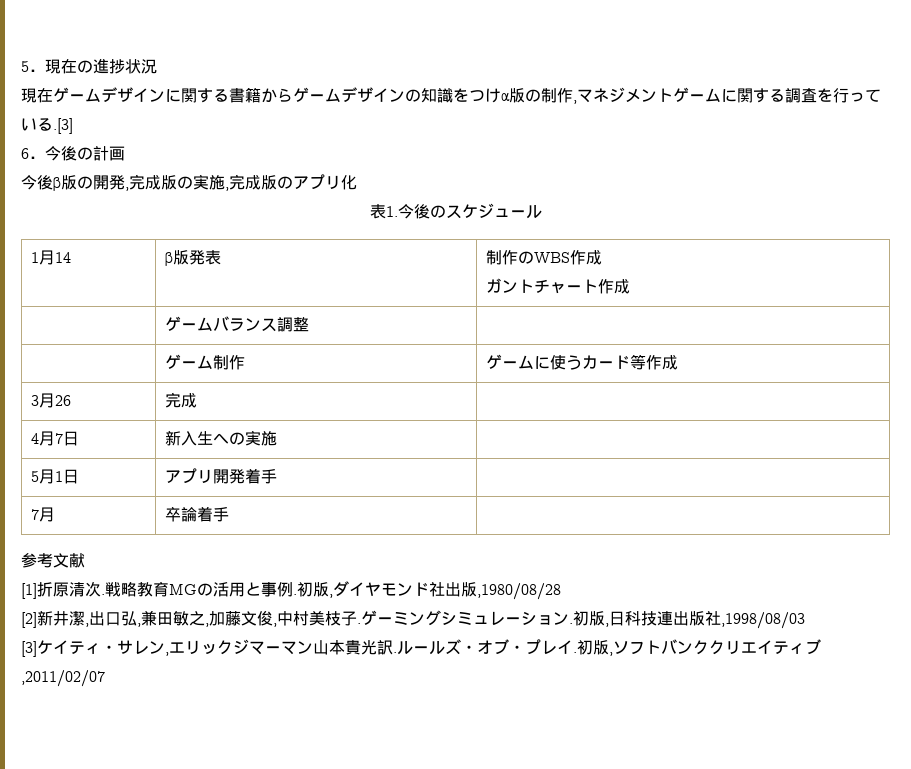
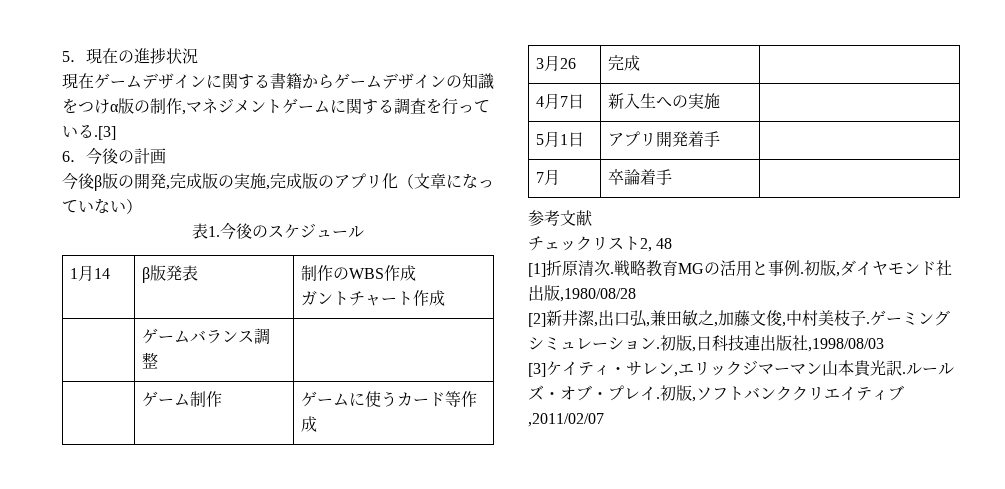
(357, 182) none -> [398,173,494,189] [62,198,142,214] （文章になっていない）
(85, 560) none -> [528,236,673,252] // チェックリスト2, 48

